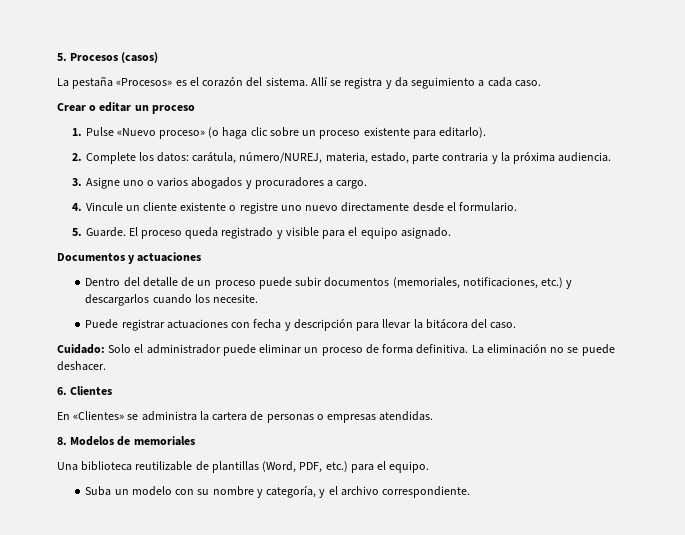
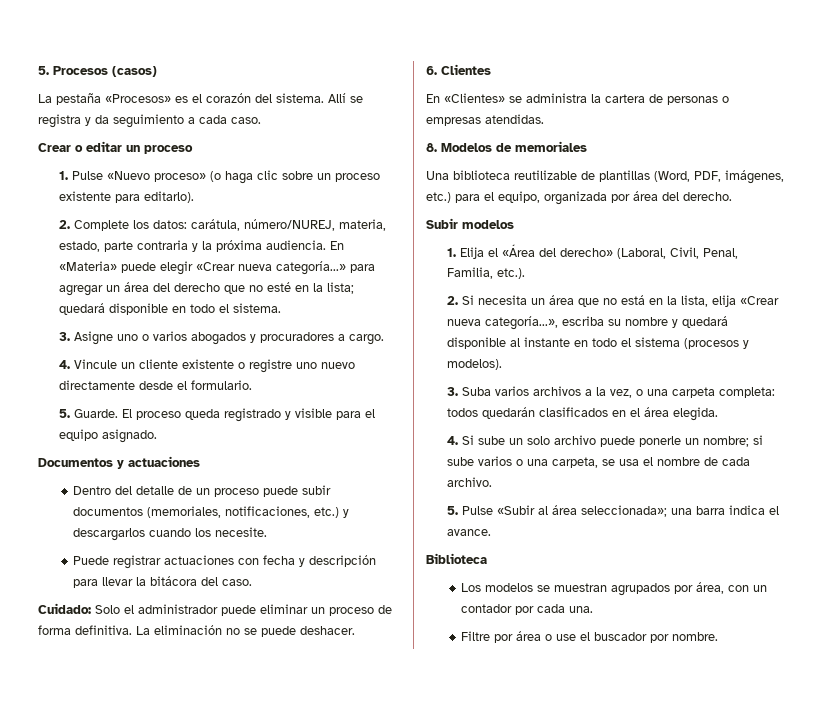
(612, 157) none -> [330,241,345,250] [59,261,376,275] [59,282,355,296] [59,303,282,315] En «Materia» puede elegir «Crear nueva categoría...» para agregar un área del derecho que no esté en la lista; quedará disponible en todo el sistema.
(323, 467) none -> [725,170,784,184] imágenes,
[389,461,430,473] [85,486,471,498] equipo. // Suba un modelo con su nombre y categoría, y el archivo correspondiente. -> [498,191,732,205] [426,218,514,229] [447,244,739,259] [447,267,526,279] [447,295,780,307] [447,316,729,330] [447,337,750,349] [447,359,503,370] [447,386,776,398] [447,407,719,421] [447,435,764,447] [447,456,751,468] [447,477,493,487] [447,505,780,517] [447,529,492,536] [426,553,487,564] [461,582,768,596] [461,604,594,615] [461,631,719,643] equipo, organizada por área del derecho. // Subir modelos // 1. Elija el «Área del derecho» (Laboral, Civil, Penal, Familia, etc.). // 2. Si necesita un área que no está en la lista, elija «Crear nueva categoría...», escriba su nombre y quedará disponible al instante en todo el sistema (procesos y modelos). // 3. Suba varios archivos a la vez, o una carpeta completa: todos quedarán clasificados en el área elegida. // 4. Si sube un solo archivo puede ponerle un nombre; si sube varios o una carpeta, se usa el nombre de cada archivo. // 5. Pulse «Subir al área seleccionada»; una barra indica el avance. // Biblioteca // Los modelos se muestran agrupados por área, con un contador por cada una. // Filtre por área o use el buscador por nombre.

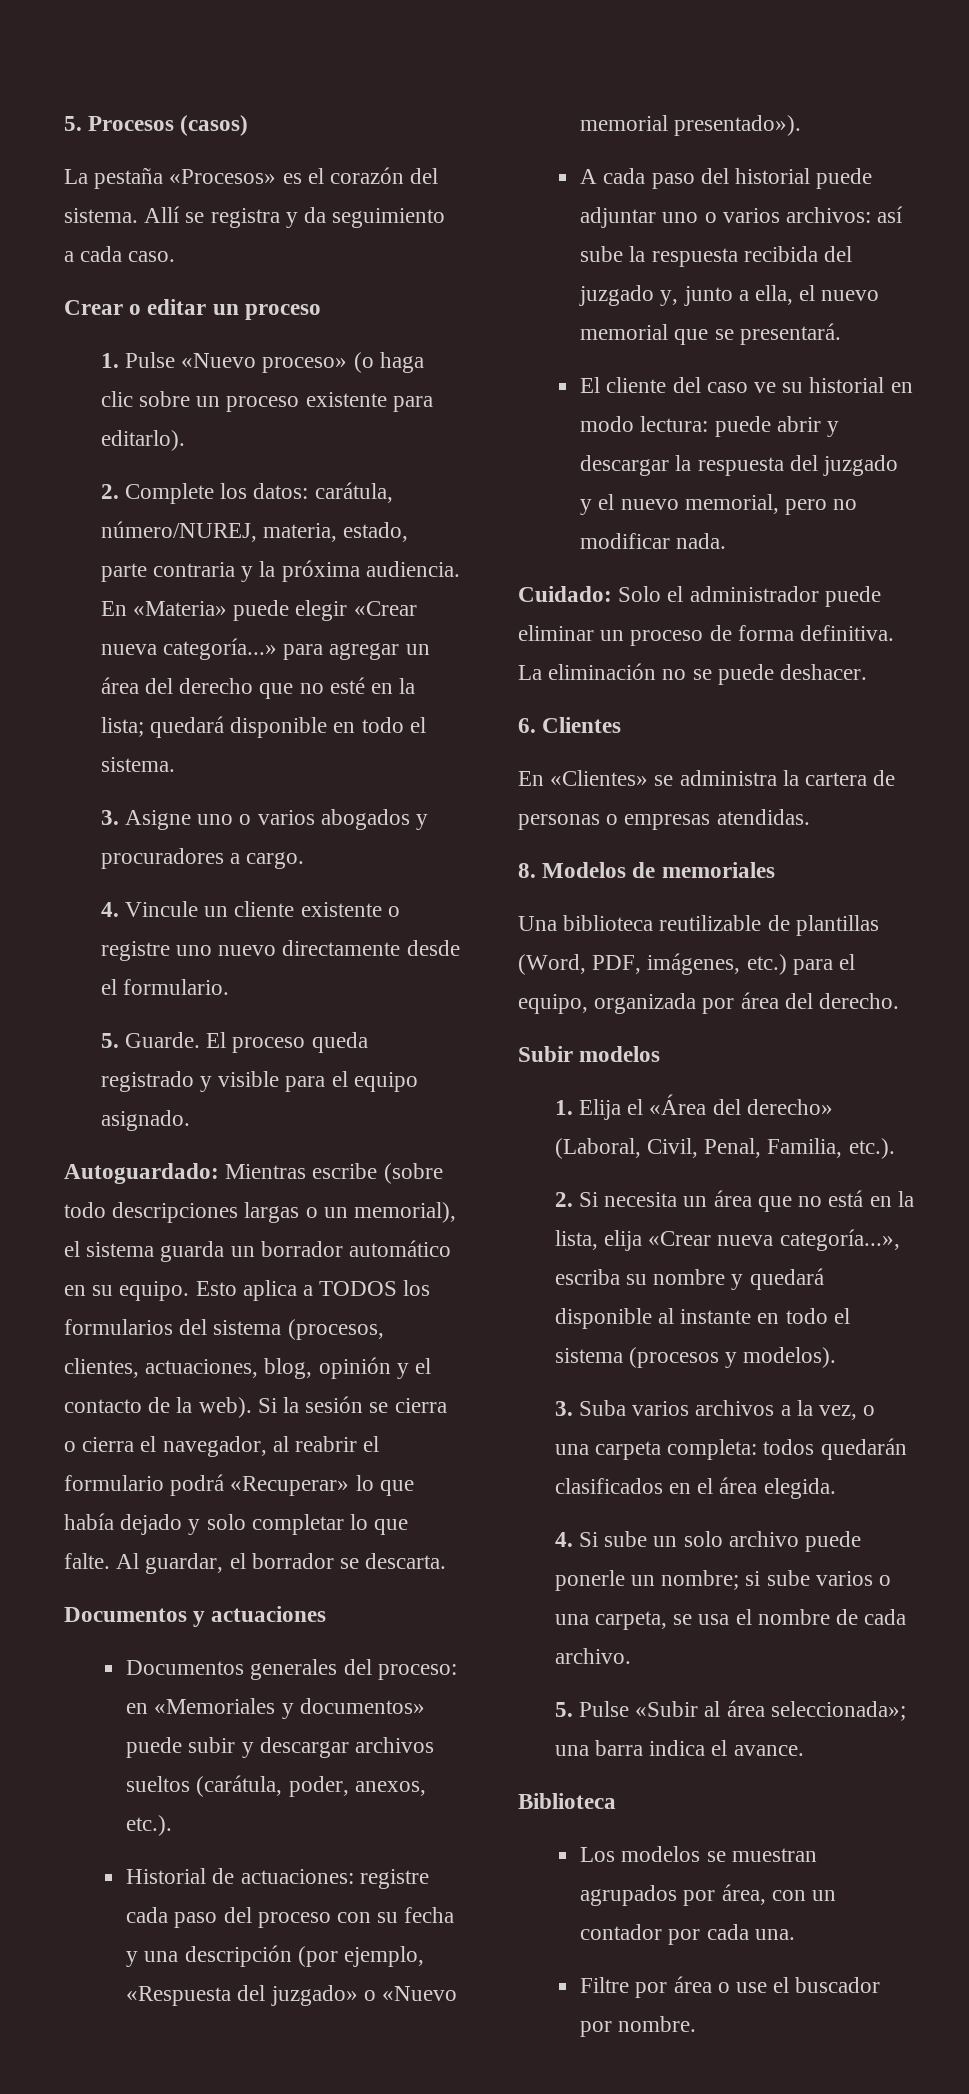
[38,456,200,469] [73,485,332,497] [73,506,350,518] [73,527,268,541] [73,555,377,569] [73,576,253,588] Documentos y actuaciones // Dentro del detalle de un proceso puede subir documentos (memoriales, notificaciones, etc.) y descargarlos cuando los necesite. // Puede registrar actuaciones con fecha y descripción para llevar la bitácora del caso. -> [64,1163,443,1184] [64,1202,457,1223] [64,1240,452,1262] [64,1280,431,1301] [64,1319,384,1340] [64,1357,432,1379] [64,1396,447,1418] [64,1436,380,1457] [64,1474,414,1496] [64,1513,409,1535] [64,1553,447,1574] [64,1606,327,1627] [126,1659,457,1680] [126,1698,425,1719] [126,1737,434,1758] [126,1775,426,1797] [126,1815,173,1836] [126,1868,429,1889] [126,1907,455,1928] [126,1945,424,1967] [126,1985,457,2006] [580,115,802,136] [580,168,873,189] [580,206,904,228] [580,246,852,267] [579,285,880,306] [580,323,841,345] [580,377,913,393] [580,416,839,437] [580,455,898,476] [580,494,858,515] [580,533,727,549] Autoguardado: Mientras escribe (sobre todo descripciones largas o un memorial), el sistema guarda un borrador automático en su equipo. Esto aplica a TODOS los formularios del sistema (procesos, clientes, actuaciones, blog, opinión y el contacto de la web). Si la sesión se cierra o cierra el navegador, al reabrir el formulario podrá «Recuperar» lo que había dejado y solo completar lo que falte. Al guardar, el borrador se descarta. // Documentos y actuaciones // Documentos generales del proceso: en «Memoriales y documentos» puede subir y descargar archivos sueltos (carátula, poder, anexos, etc.). // Historial de actuaciones: registre cada paso del proceso con su fecha y una descripción (por ejemplo, «Respuesta del juzgado» o «Nuevo memorial presentado»). // A cada paso del historial puede adjuntar uno o varios archivos: así sube la respuesta recibida del juzgado y, junto a ella, el nuevo memorial que se presentará. // El cliente del caso ve su historial en modo lectura: puede abrir y descargar la respuesta del juzgado y el nuevo memorial, pero no modificar nada.

